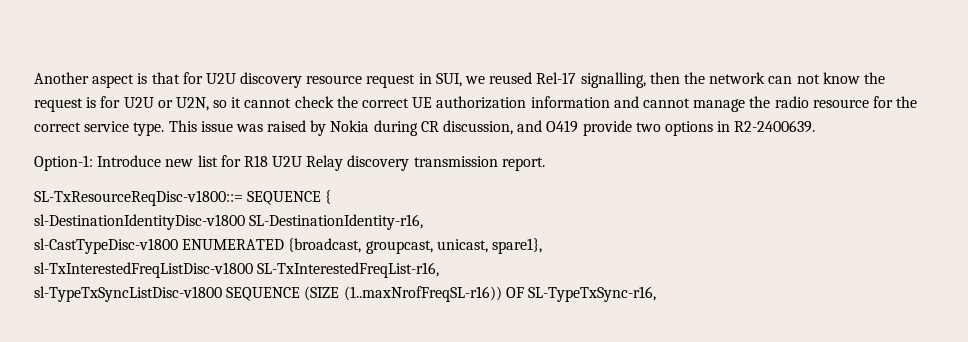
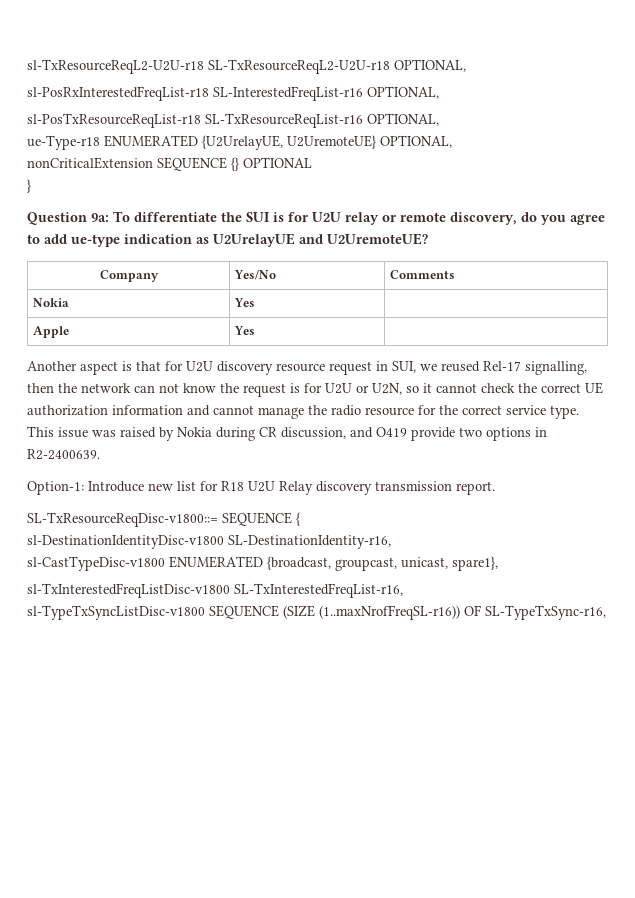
(34, 78) none -> [27,59,466,74] [27,86,439,101] [27,113,439,128] [27,135,452,150] [27,157,312,171] [27,179,31,193] [27,211,605,225] [27,233,428,247] [99,270,159,282] [234,270,277,280] [390,270,456,279] [33,298,70,307] [234,298,256,307] [33,326,70,338] [234,326,256,335] sl-TxResourceReqL2-U2U-r18 SL-TxResourceReqL2-U2U-r18 OPTIONAL, // sl-PosRxInterestedFreqList-r18 SL-InterestedFreqList-r16 OPTIONAL, // sl-PosTxResourceReqList-r18 SL-TxResourceReqList-r16 OPTIONAL, // ue-Type-r18 ENUMERATED {U2UrelayUE, U2UremoteUE} OPTIONAL, // nonCriticalExtension SEQUENCE {} OPTIONAL // } // Question 9a: To differentiate the SUI is for U2U relay or remote discovery, do you agree to add ue-type indication as U2UrelayUE and U2UremoteUE? // Company | Yes/No | Comments // Nokia | Yes | // Apple | Yes | //

